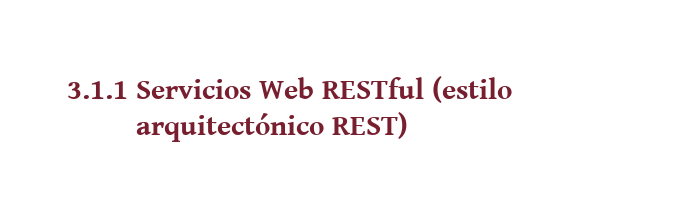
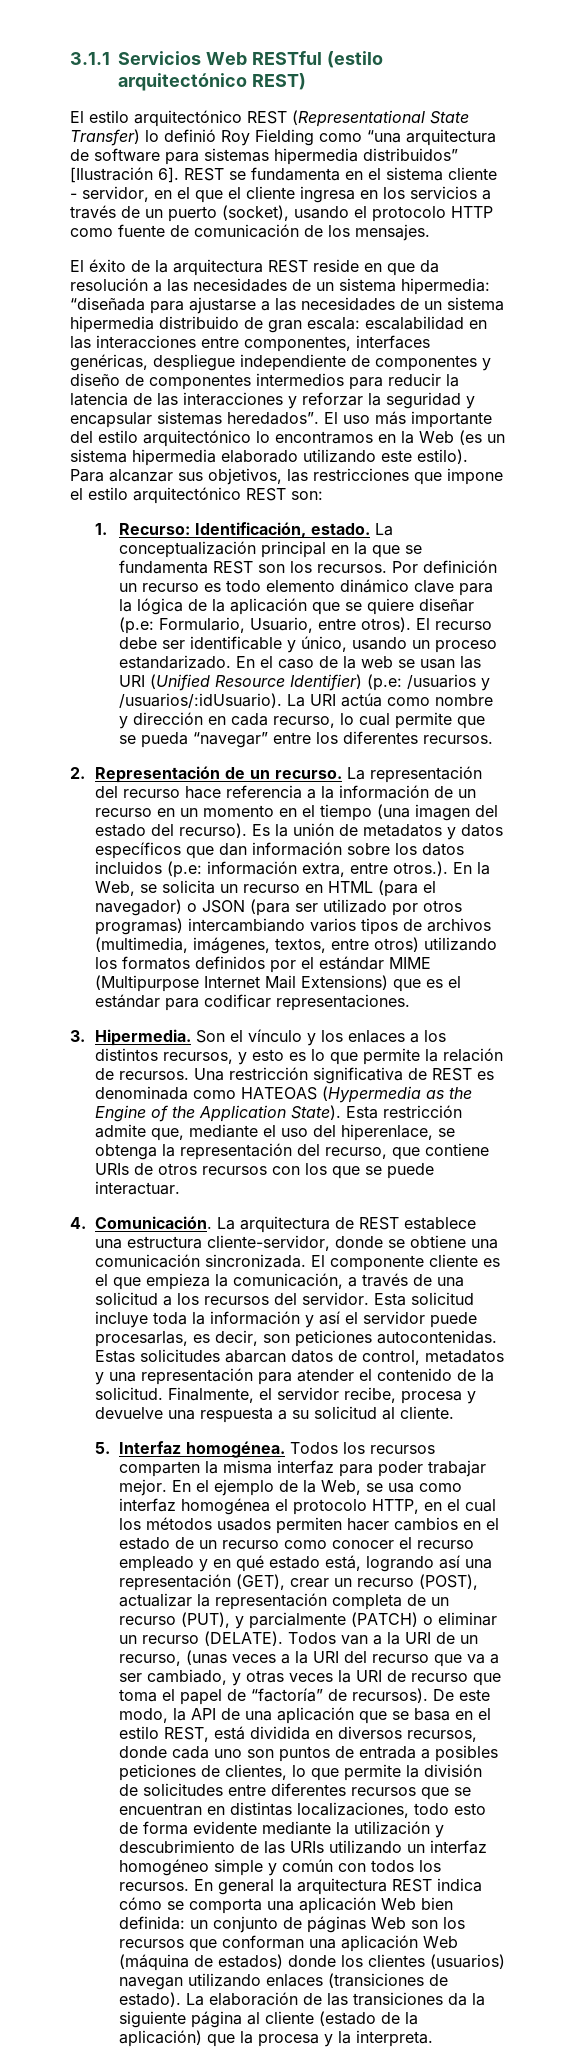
(409, 125) none -> [70,110,469,127] [70,129,496,146] [70,148,458,165] [70,167,497,183] [70,186,491,203] [70,205,493,222] [70,224,430,241] [70,259,439,276] [70,278,490,295] [70,297,504,314] [70,316,487,333] [70,335,430,352] [70,354,491,371] [70,373,459,390] [70,392,475,409] [70,411,492,428] [70,430,505,447] [70,449,468,466] [70,468,503,485] [70,487,323,504] [94,522,394,538] [119,541,423,558] [119,560,498,574] [119,579,494,596] [119,598,475,615] [119,617,493,634] [119,636,498,653] [119,655,482,669] [119,674,491,691] [119,693,494,708] [119,712,486,729] [119,731,494,748] [70,766,482,783] [94,785,476,799] [94,804,498,821] [94,823,503,840] [94,842,464,859] [94,861,490,878] [94,880,436,897] [94,899,462,916] [94,918,491,935] [94,937,497,954] [94,956,431,973] [94,975,461,992] [94,994,410,1011] [70,1029,446,1046] [94,1048,503,1065] [94,1067,494,1084] [94,1086,472,1103] [94,1105,462,1122] [94,1124,455,1141] [94,1143,489,1160] [94,1163,434,1179] [94,1181,180,1195] [70,1216,476,1233] [94,1235,498,1251] [94,1254,500,1271] [94,1273,464,1290] [94,1292,474,1306] [94,1311,477,1328] [94,1330,497,1347] [94,1349,504,1365] [94,1368,494,1385] [94,1387,476,1404] [94,1406,454,1423] [94,1441,436,1458] [119,1460,487,1477] [119,1479,463,1496] [119,1498,497,1515] [119,1517,500,1534] [119,1537,475,1550] [119,1555,493,1572] [119,1574,479,1591] [119,1593,450,1610] [119,1612,498,1629] [119,1631,479,1646] [119,1650,500,1667] [119,1669,502,1686] [119,1688,491,1705] [119,1707,492,1724] [119,1726,478,1742] [119,1745,499,1762] [119,1764,483,1781] [119,1783,472,1800] [119,1802,487,1818] [119,1821,445,1838] [119,1840,488,1854] [119,1859,442,1876] [119,1878,483,1895] [119,1897,454,1914] [119,1916,466,1933] [119,1935,459,1952] [119,1954,506,1971] [119,1973,449,1990] [119,1992,486,2007] [119,2011,419,2028] [119,2030,434,2047] // El estilo arquitectónico REST (Representational State Transfer) lo definió Roy Fielding como “una arquitectura de software para sistemas hipermedia distribuidos” [Ilustración 6]. REST se fundamenta en el sistema cliente - servidor, en el que el cliente ingresa en los servicios a través de un puerto (socket), usando el protocolo HTTP como fuente de comunicación de los mensajes. // El éxito de la arquitectura REST reside en que da resolución a las necesidades de un sistema hipermedia: “diseñada para ajustarse a las necesidades de un sistema hipermedia distribuido de gran escala: escalabilidad en las interacciones entre componentes, interfaces genéricas, despliegue independiente de componentes y diseño de componentes intermedios para reducir la latencia de las interacciones y reforzar la seguridad y encapsular sistemas heredados”. El uso más importante del estilo arquitectónico lo encontramos en la Web (es un sistema hipermedia elaborado utilizando este estilo). Para alcanzar sus objetivos, las restricciones que impone el estilo arquitectónico REST son: // 1. Recurso: Identificación, estado. La conceptualización principal en la que se fundamenta REST son los recursos. Por definición un recurso es todo elemento dinámico clave para la lógica de la aplicación que se quiere diseñar (p.e: Formulario, Usuario, entre otros). El recurso debe ser identificable y único, usando un proceso estandarizado. En el caso de la web se usan las URI (Unified Resource Identifier) (p.e: /usuarios y /usuarios/:idUsuario). La URI actúa como nombre y dirección en cada recurso, lo cual permite que se pueda “navegar” entre los diferentes recursos. // 2. Representación de un recurso. La representación del recurso hace referencia a la información de un recurso en un momento en el tiempo (una imagen del estado del recurso). Es la unión de metadatos y datos específicos que dan información sobre los datos incluidos (p.e: información extra, entre otros.). En la Web, se solicita un recurso en HTML (para el navegador) o JSON (para ser utilizado por otros programas) intercambiando varios tipos de archivos (multimedia, imágenes, textos, entre otros) utilizando los formatos definidos por el estándar MIME (Multipurpose Internet Mail Extensions) que es el estándar para codificar representaciones. // 3. Hipermedia. Son el vínculo y los enlaces a los distintos recursos, y esto es lo que permite la relación de recursos. Una restricción significativa de REST es denominada como HATEOAS (Hypermedia as the Engine of the Application State). Esta restricción admite que, mediante el uso del hiperenlace, se obtenga la representación del recurso, que contiene URIs de otros recursos con los que se puede interactuar. // 4. Comunicación. La arquitectura de REST establece una estructura cliente-servidor, donde se obtiene una comunicación sincronizada. El componente cliente es el que empieza la comunicación, a través de una solicitud a los recursos del servidor. Esta solicitud incluye toda la información y así el servidor puede procesarlas, es decir, son peticiones autocontenidas. Estas solicitudes abarcan datos de control, metadatos y una representación para atender el contenido de la solicitud. Finalmente, el servidor recibe, procesa y devuelve una respuesta a su solicitud al cliente. // 5. Interfaz homogénea. Todos los recursos comparten la misma interfaz para poder trabajar mejor. En el ejemplo de la Web, se usa como interfaz homogénea el protocolo HTTP, en el cual los métodos usados permiten hacer cambios en el estado de un recurso como conocer el recurso empleado y en qué estado está, logrando así una representación (GET), crear un recurso (POST), actualizar la representación completa de un recurso (PUT), y parcialmente (PATCH) o eliminar un recurso (DELATE). Todos van a la URI de un recurso, (unas veces a la URI del recurso que va a ser cambiado, y otras veces la URI de recurso que toma el papel de “factoría” de recursos). De este modo, la API de una aplicación que se basa en el estilo REST, está dividida en diversos recursos, donde cada uno son puntos de entrada a posibles peticiones de clientes, lo que permite la división de solicitudes entre diferentes recursos que se encuentran en distintas localizaciones, todo esto de forma evidente mediante la utilización y descubrimiento de las URIs utilizando un interfaz homogéneo simple y común con todos los recursos. En general la arquitectura REST indica cómo se comporta una aplicación Web bien definida: un conjunto de páginas Web son los recursos que conforman una aplicación Web (máquina de estados) donde los clientes (usuarios) navegan utilizando enlaces (transiciones de estado). La elaboración de las transiciones da la siguiente página al cliente (estado de la aplicación) que la procesa y la interpreta.

